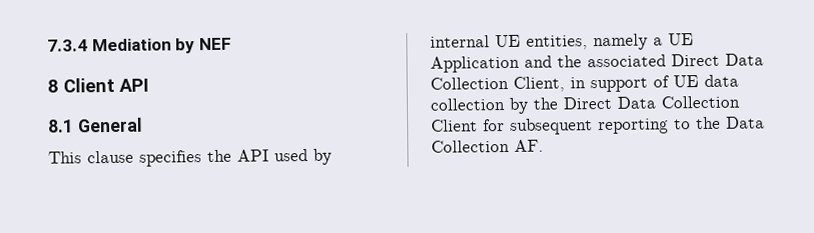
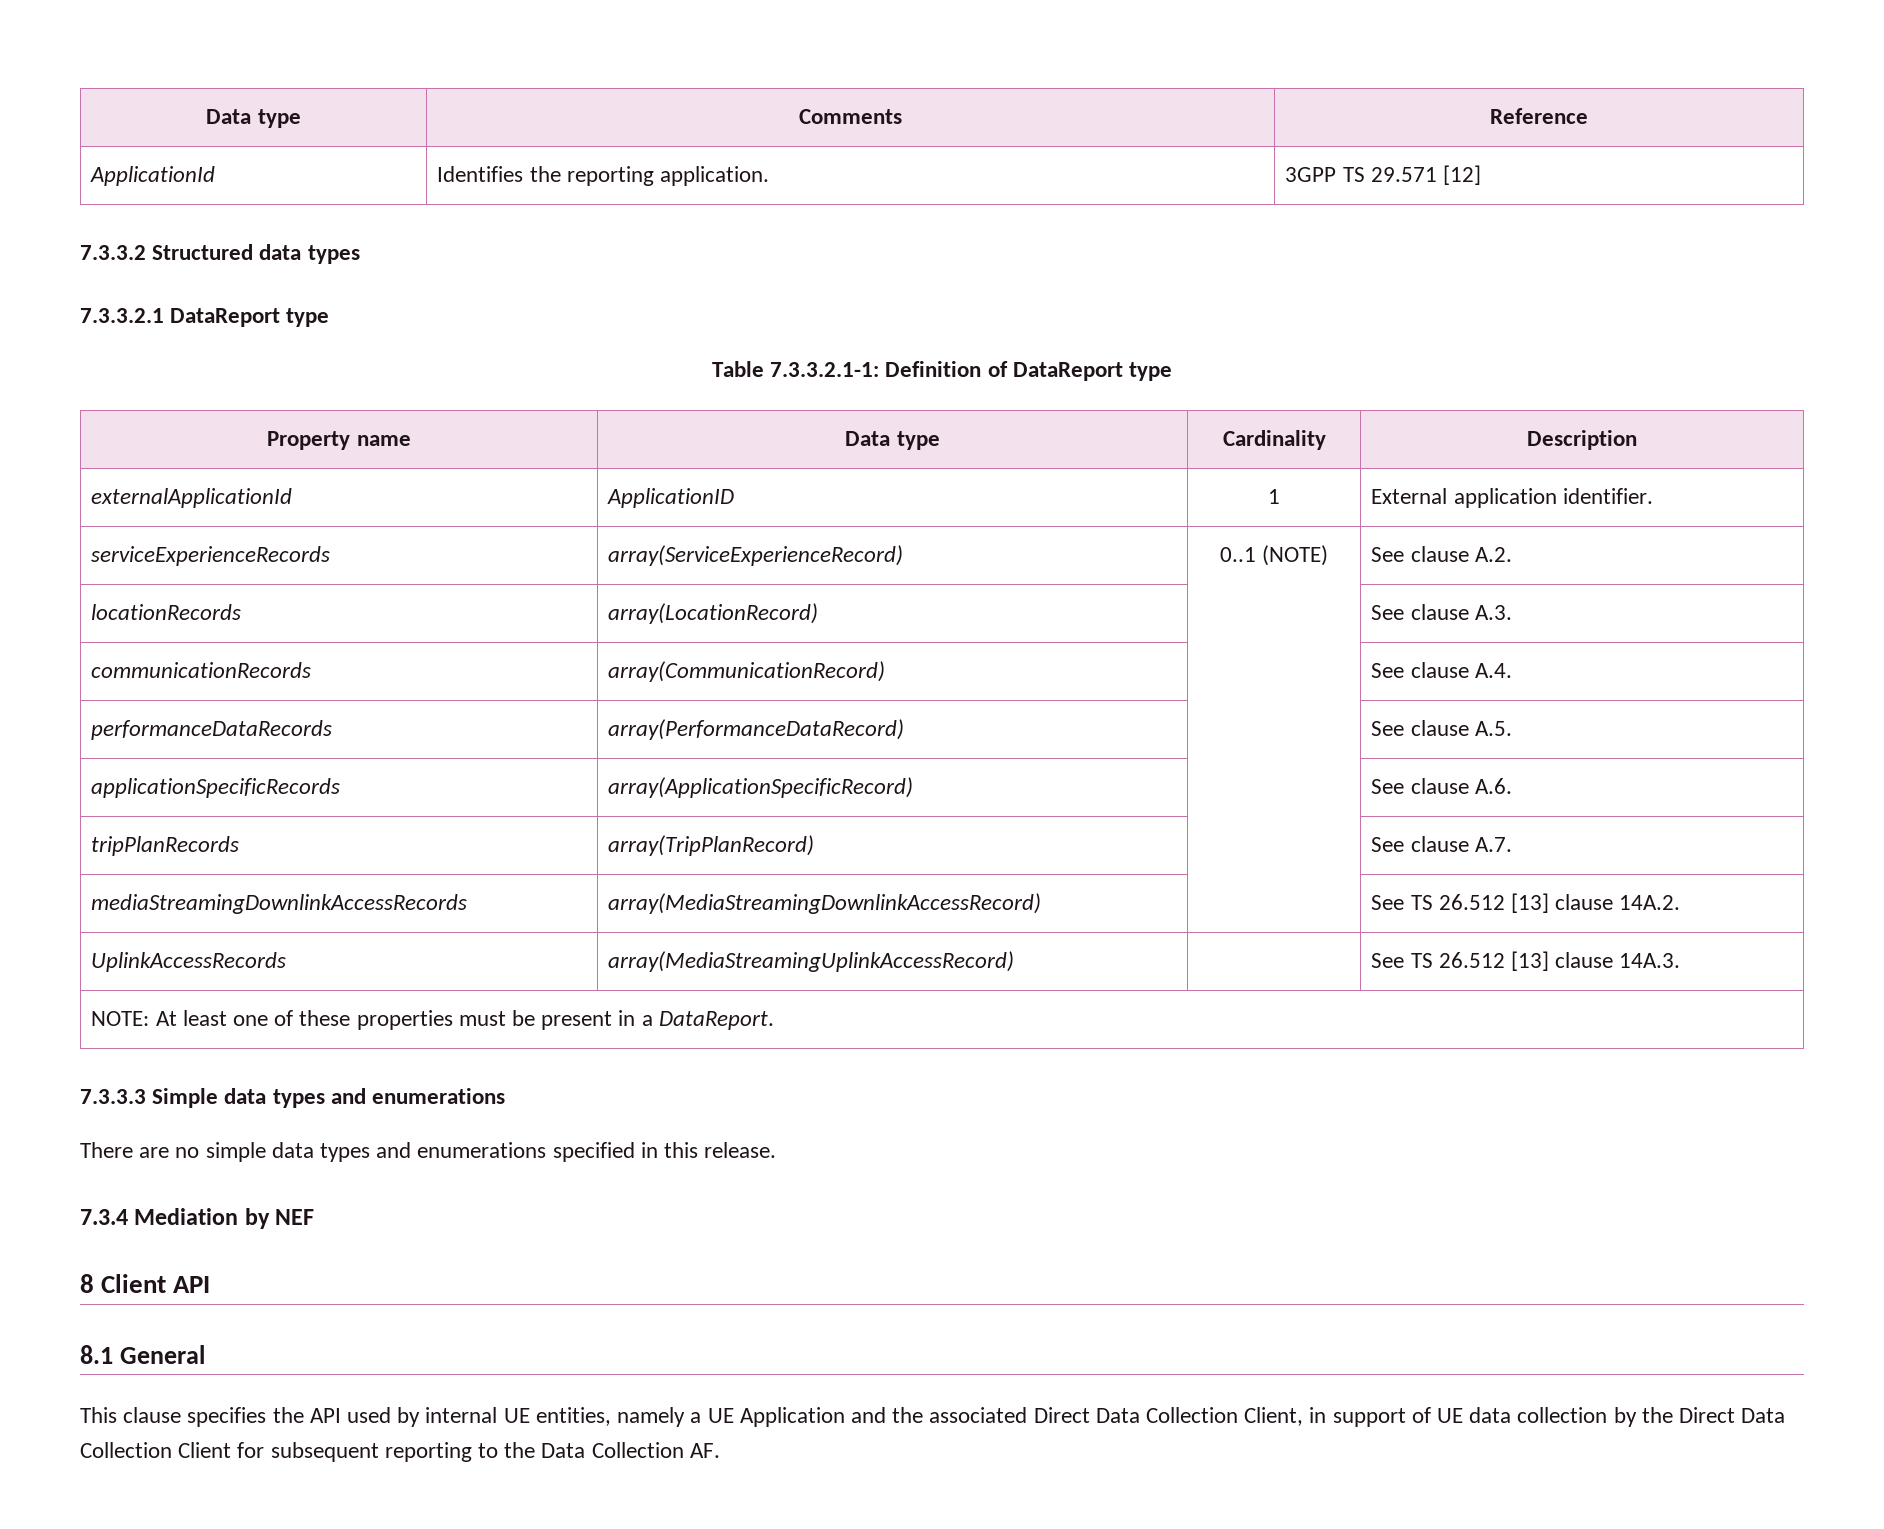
(47, 45) none -> [206,109,301,128] [799,109,903,124] [1490,108,1588,124] [90,166,216,186] [437,166,769,186] [1285,165,1481,185] [80,244,360,264] [80,308,330,327] [711,361,1173,381] [267,431,411,450] [845,431,940,450] [1222,430,1326,450] [1527,430,1637,450] [91,488,293,508] [607,488,735,508] [1268,489,1280,504] [1371,488,1653,508] [91,546,331,566] [608,545,904,566] [1219,545,1329,566] [1371,546,1512,562] [91,604,242,620] [608,603,819,624] [1371,604,1512,620] [91,662,312,678] [608,661,886,682] [1371,662,1512,678] [91,720,333,740] [608,719,905,740] [1371,720,1512,736] [91,778,341,798] [608,777,914,798] [1371,778,1512,794] [91,836,240,856] [608,835,815,856] [1371,836,1512,852] [91,894,468,914] [608,893,1042,914] [1371,893,1681,913] [91,952,287,972] [608,951,1015,972] [1371,951,1681,971] [91,1010,774,1030] [80,1088,506,1108] [80,1142,777,1162] Data type | Comments | Reference // ApplicationId | Identifies the reporting application. | 3GPP TS 29.571 [12] // 7.3.3.2 Structured data types // 7.3.3.2.1 DataReport type // Table 7.3.3.2.1-1: Definition of DataReport type // Property name | Data type | Cardinality | Description // externalApplicationId | ApplicationID | 1 | External application identifier. // serviceExperienceRecords | array(ServiceExperienceRecord) | 0..1 (NOTE) | See clause A.2. // locationRecords | array(LocationRecord) | | See clause A.3. // communicationRecords | array(CommunicationRecord) | | See clause A.4. // performanceDataRecords | array(PerformanceDataRecord) | | See clause A.5. // applicationSpecificRecords | array(ApplicationSpecificRecord) | | See clause A.6. // tripPlanRecords | array(TripPlanRecord) | | See clause A.7. // mediaStreamingDownlinkAccessRecords | array(MediaStreamingDownlinkAccessRecord) | | See TS 26.512 [13] clause 14A.2. // UplinkAccessRecords | array(MediaStreamingUplinkAccessRecord) | | See TS 26.512 [13] clause 14A.3. // NOTE: At least one of these properties must be present in a DataReport. // 7.3.3.3 Simple data types and enumerations // There are no simple data types and enumerations specified in this release. //

